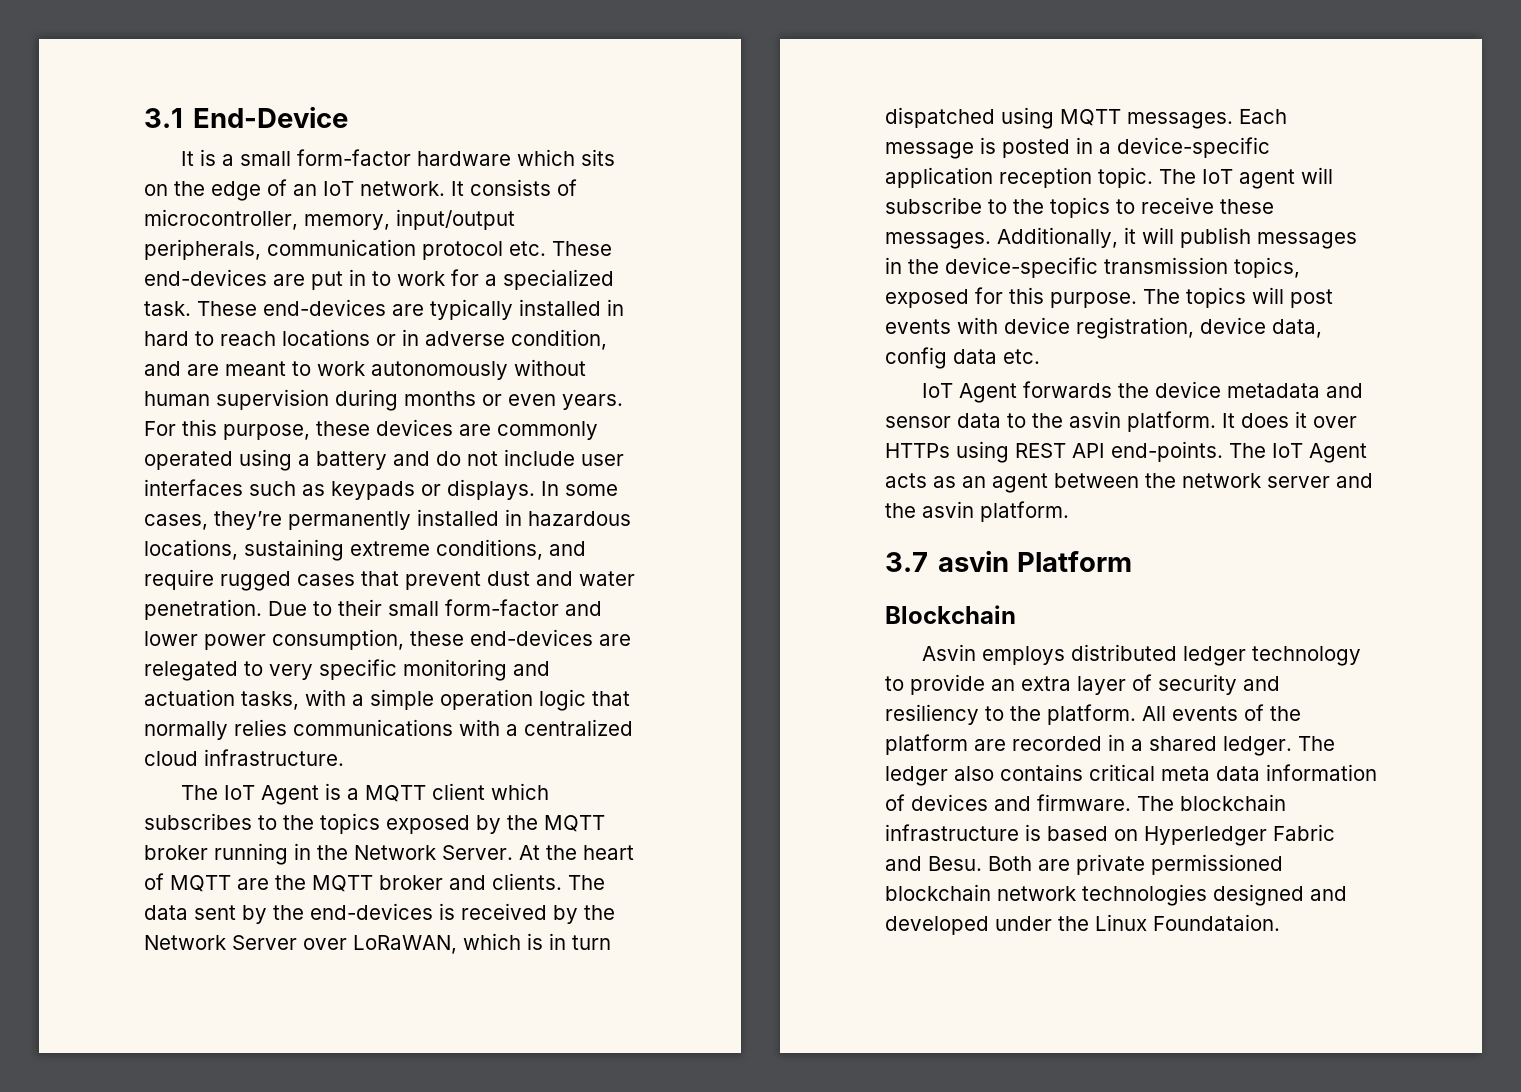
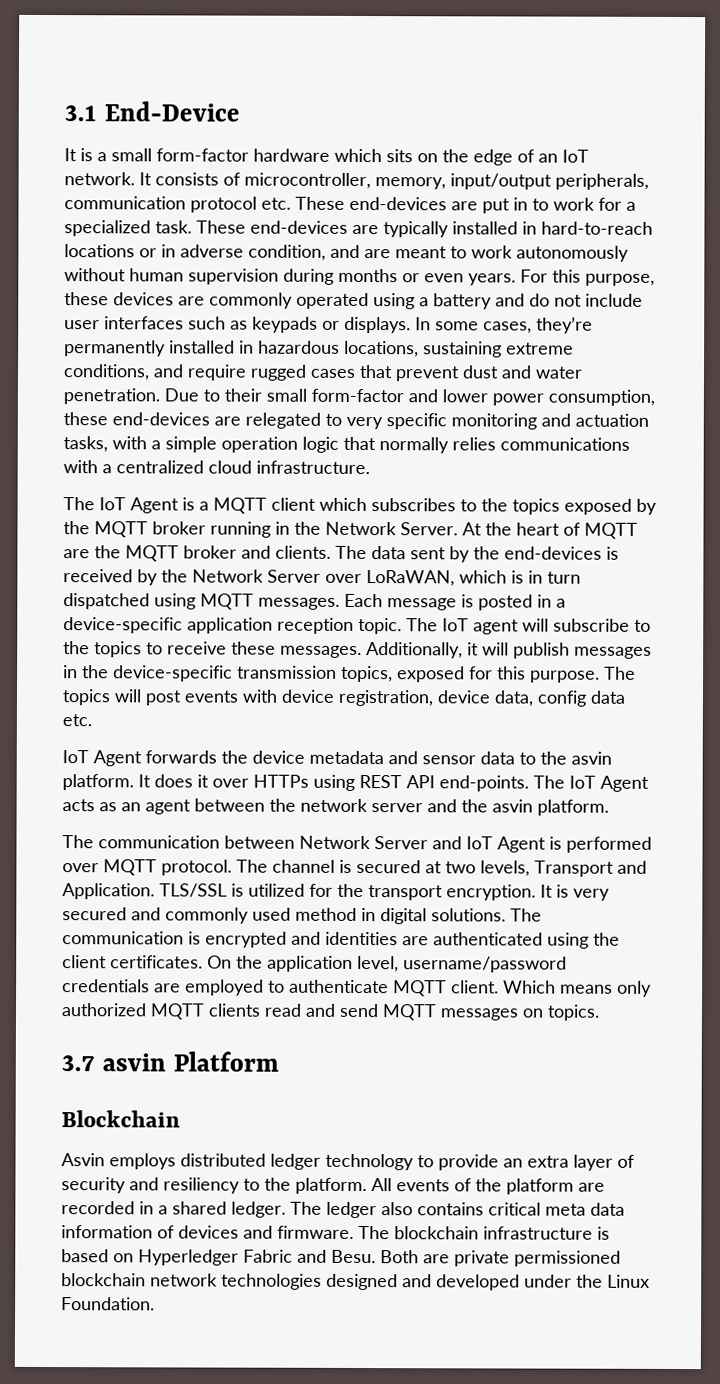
[144,331,276,346] hard to reach -> [541,221,653,235] hard-to-reach
(1069, 511) none -> [62,835,652,853] [62,859,647,877] [62,883,610,901] [62,907,542,925] [62,931,620,949] [62,955,567,973] [62,979,652,997] [61,1003,600,1021] // The communication between Network Server and IoT Agent is performed over MQTT protocol. The channel is secured at two levels, Transport and Application. TLS/SSL is utilized for the transport encryption. It is very secured and commonly used method in digital solutions. The communication is encrypted and identities are authenticated using the client certificates. On the application level, username/password credentials are employed to authenticate MQTT client. Which means only authorized MQTT clients read and send MQTT messages on topics.
[1153,914,1280,931] Foundataion. -> [61,1297,155,1311] Foundation.

